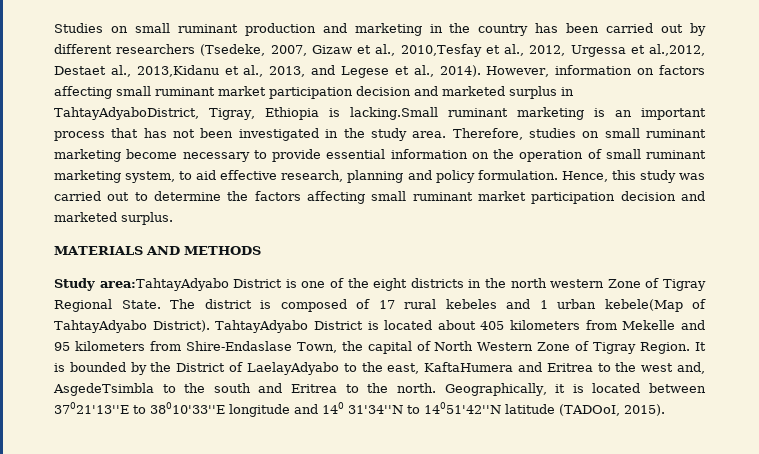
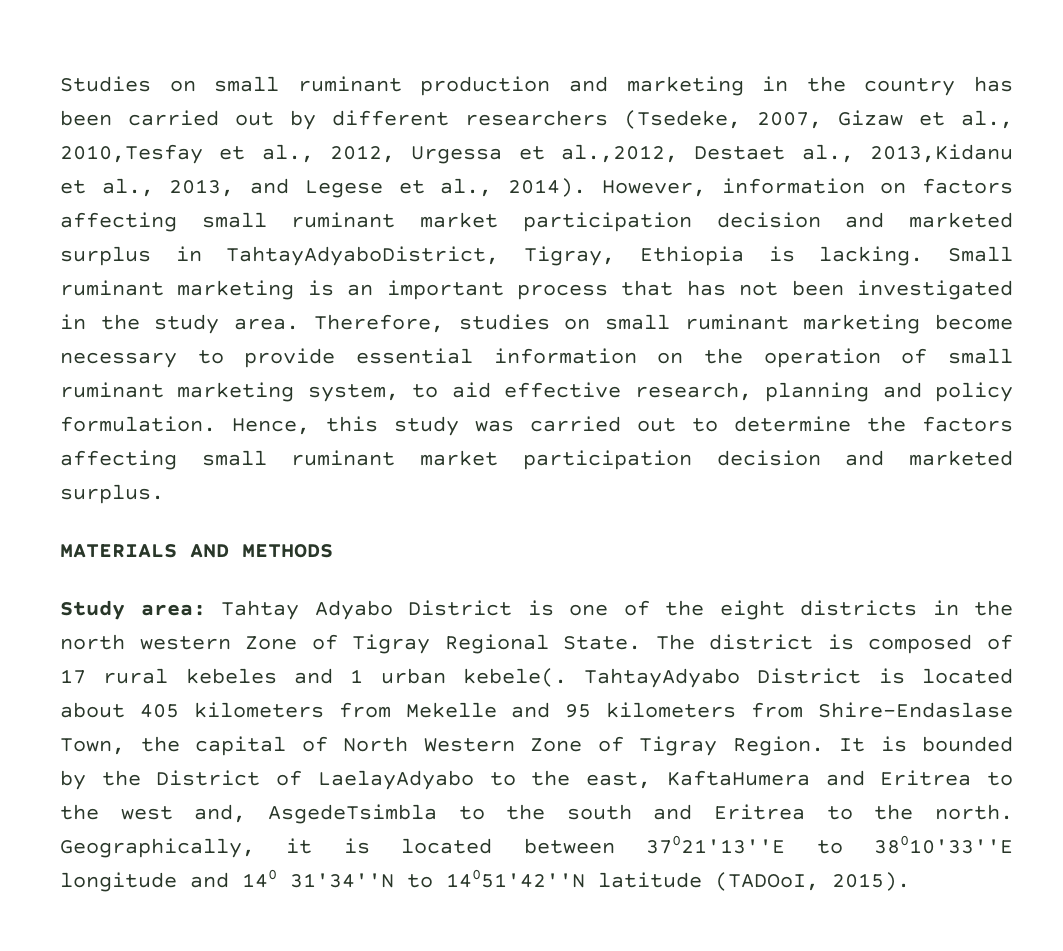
[349,107,438,120] lacking.Small -> [819,246,1013,266] lacking. Small
[99,278,229,291] area:TahtayAdyabo -> [140,600,393,620] area: Tahtay Adyabo
[604,299,706,312] [54,320,210,333] kebele(Map of TahtayAdyabo District). -> [462,668,567,687] kebele(.

